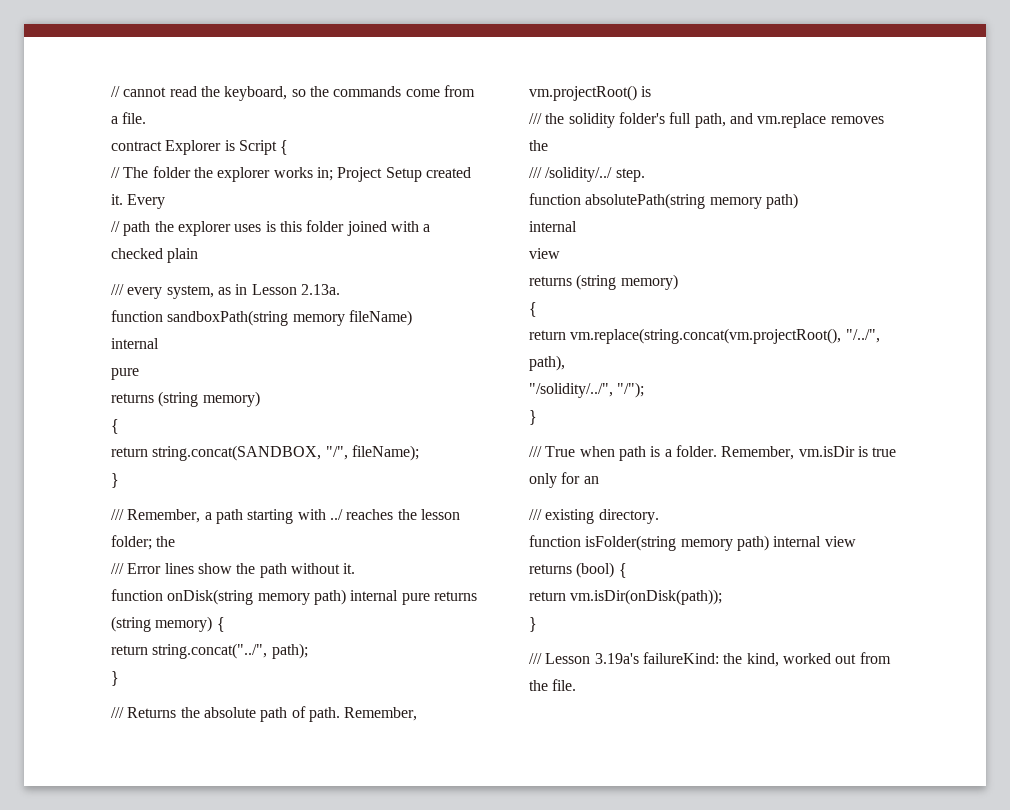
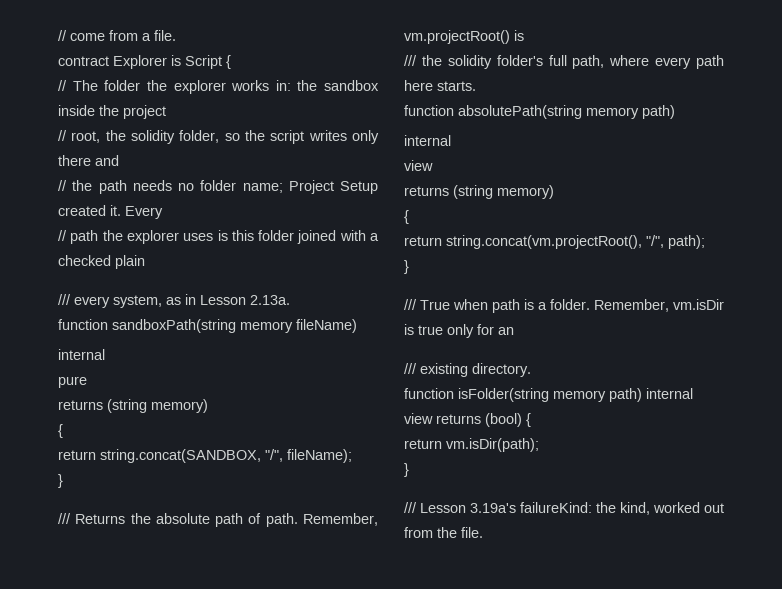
[111,86,402,101] // cannot read the keyboard, so the commands -> [58,30,67,41] //
[316,167,333,181] in; -> [275,80,379,91] [58,105,166,119] [58,130,379,144] [58,155,119,166] [58,180,283,194] in: the sandbox inside the project // // root, the solidity folder, so the script writes only there and // // the path needs no folder name;
[111,509,460,524] [111,535,176,550] [111,563,356,578] [111,589,477,605] [111,616,225,632] [111,643,308,659] [111,671,119,686] // /// Remember, a path starting with ../ reaches the lesson folder; the // /// Error lines show the path without it. // function onDisk(string memory path) internal pure returns (string memory) { // return string.concat("../", path); // } -> (63, 481) none
[729,113,884,128] [529,140,548,151] [529,167,645,182] and vm.replace removes the // /// /solidity/../ step. -> [609,55,724,69] [404,80,476,91] where every path here starts.
[570,328,880,344] [529,355,565,371] [529,382,645,398] vm.replace(string.concat(vm.projectRoot(), "/../", path), // "/solidity/../", "/"); -> [446,235,705,249] string.concat(vm.projectRoot(), "/", path);
[570,589,723,605] vm.isDir(onDisk(path)); -> [446,438,539,452] vm.isDir(path);

